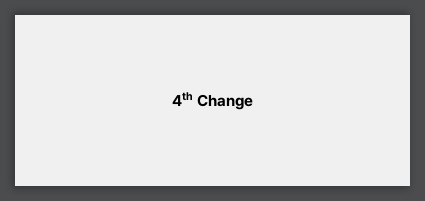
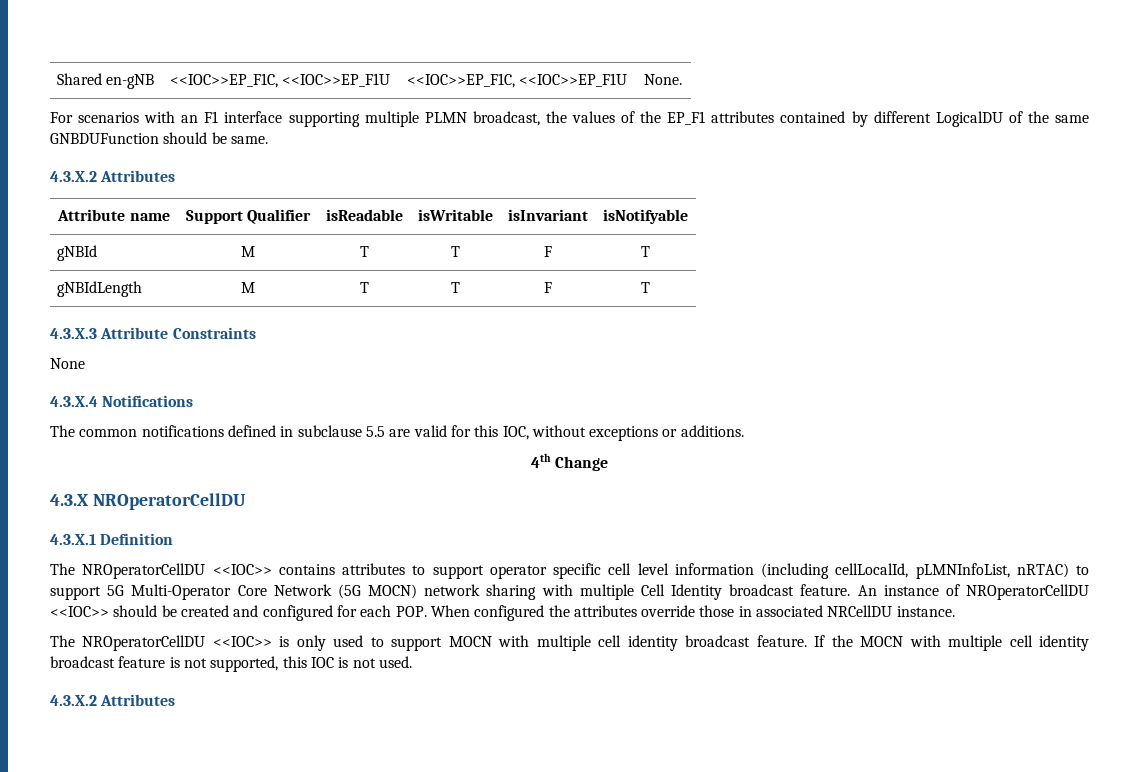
[171,92,254,110] 4th Change -> [57,73,155,89] [170,73,391,88] [407,73,628,88] [644,74,683,85] [50,111,1090,127] [50,132,268,144] [50,170,176,182] [57,209,170,221] [185,209,312,224] [326,209,403,221] [418,209,493,221] [508,209,588,221] [603,209,688,224] [57,245,98,261] [241,246,255,257] [360,246,369,257] [451,246,460,257] [544,246,552,257] [641,246,650,257] [57,281,143,297] [241,282,255,293] [360,282,369,293] [451,282,460,293] [544,282,552,293] [641,282,650,293] [50,327,256,339] [50,358,85,369] [50,395,194,407] [50,425,744,441] [530,453,609,471] [50,493,246,510] [50,533,174,545] [50,563,1089,579] [50,584,1089,600] [50,605,955,621] [50,635,1089,651] [50,656,412,672] [50,694,176,706] Shared en-gNB | <<IOC>>EP_F1C, <<IOC>>EP_F1U | <<IOC>>EP_F1C, <<IOC>>EP_F1U | None. // For scenarios with an F1 interface supporting multiple PLMN broadcast, the values of the EP_F1 attributes contained by different LogicalDU of the same GNBDUFunction should be same. // 4.3.X.2 Attributes // Attribute name | Support Qualifier | isReadable | isWritable | isInvariant | isNotifyable // gNBId | M | T | T | F | T // gNBIdLength | M | T | T | F | T // 4.3.X.3 Attribute Constraints // None // 4.3.X.4 Notifications // The common notifications defined in subclause 5.5 are valid for this IOC, without exceptions or additions. // 4th Change // 4.3.X NROperatorCellDU // 4.3.X.1 Definition // The NROperatorCellDU <<IOC>> contains attributes to support operator specific cell level information (including cellLocalId, pLMNInfoList, nRTAC) to support 5G Multi-Operator Core Network (5G MOCN) network sharing with multiple Cell Identity broadcast feature. An instance of NROperatorCellDU <<IOC>> should be created and configured for each POP. When configured the attributes override those in associated NRCellDU instance. // The NROperatorCellDU <<IOC>> is only used to support MOCN with multiple cell identity broadcast feature. If the MOCN with multiple cell identity broadcast feature is not supported, this IOC is not used. // 4.3.X.2 Attributes

